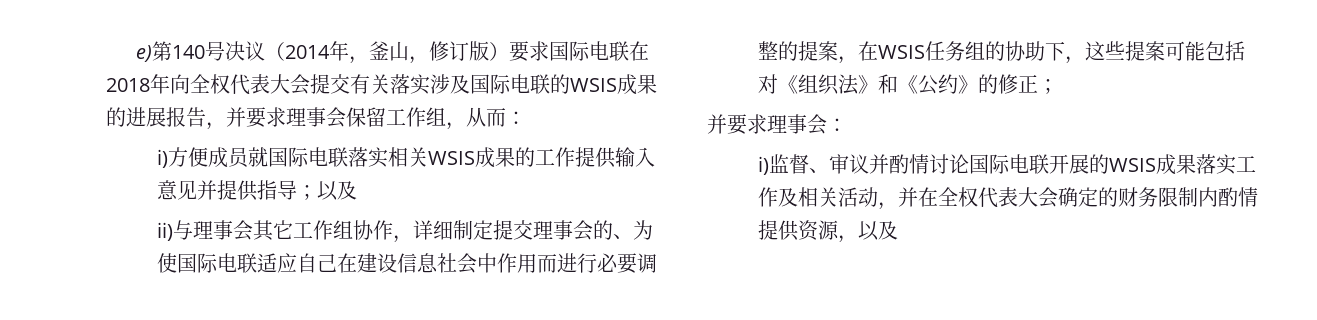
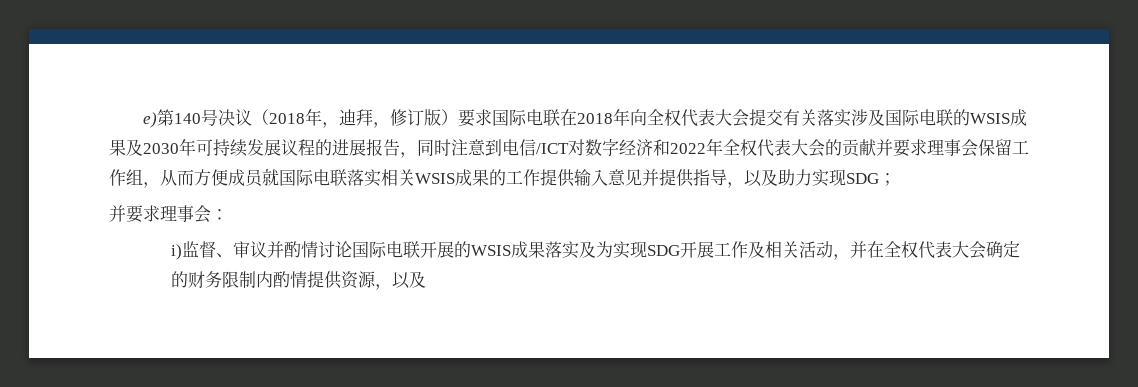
[285,41,410,64] 2014年，釜山 -> [269,108,374,128] 2018年，迪拜
[106,107,226,130] 的进展报告， -> [126,138,876,158] 及2030年可持续发展议程的进展报告，同时注意到电信/ICT对数字经济和2022年全权代表大会的贡献
[506,111,526,125] [156,149,168,168] ： // i) -> (194, 177) none
[296,181,357,201] [156,220,653,243] [156,253,657,274] [757,41,1245,64] [757,74,1038,95] ；以及 // ii)与理事会其它工作组协作，详细制定提交理事会的、为使国际电联适应自己在建设信息社会中作用而进行必要调整的提案，在WSIS任务组的协助下，这些提案可能包括对《组织法》和《公约》的修正 -> [727,169,879,188] ，以及助力实现SDG
(1236, 164) none -> [579,241,715,259] 及为实现SDG开展

